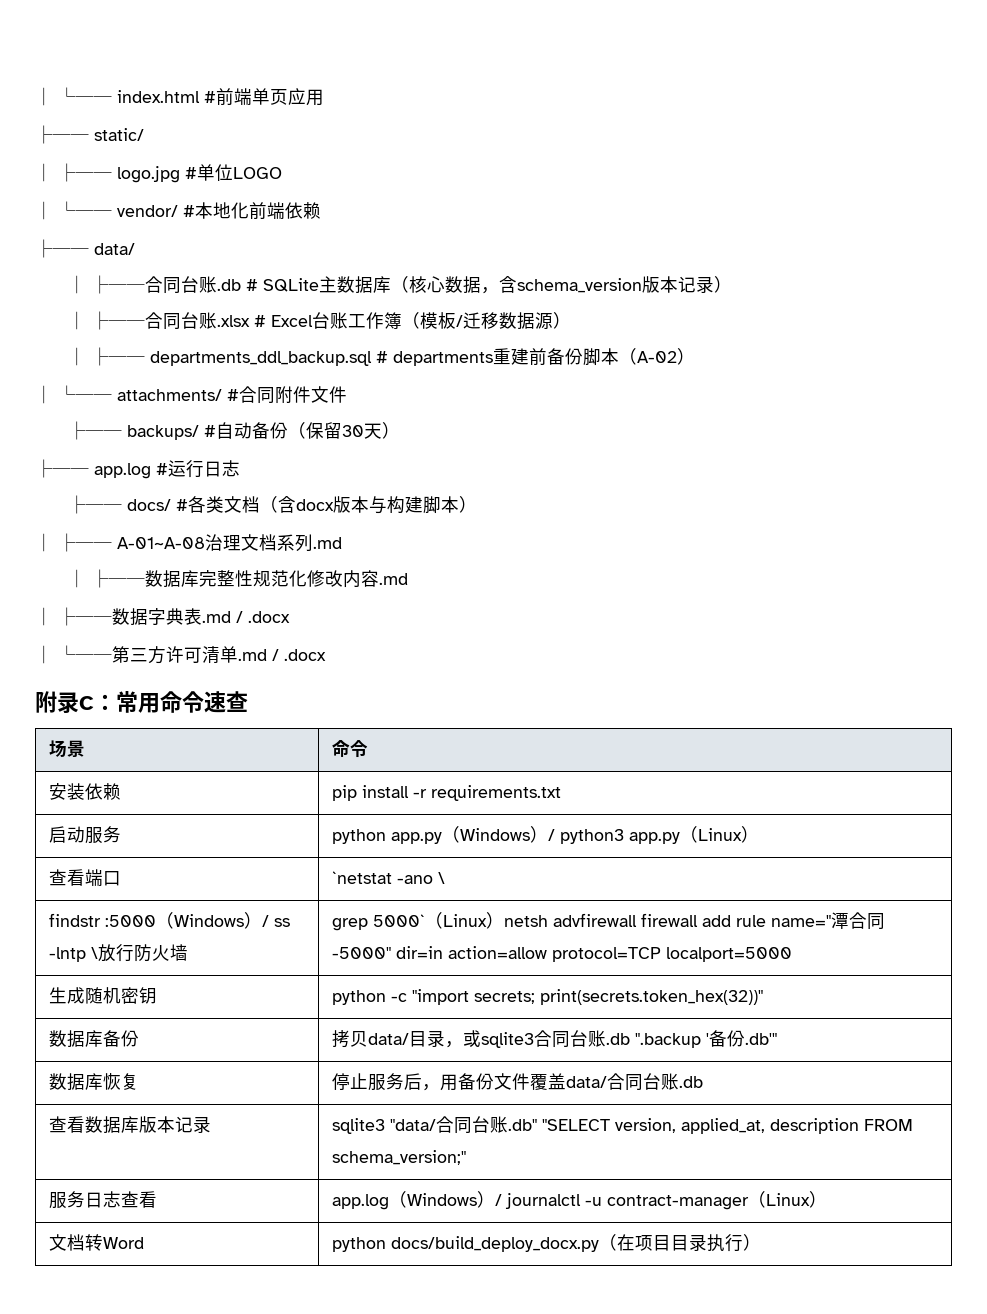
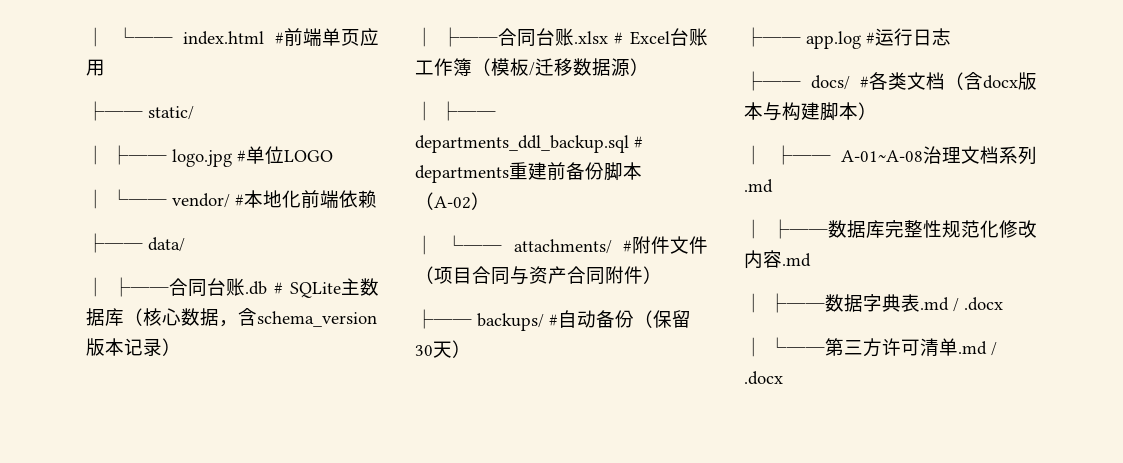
(239, 395) none -> [632,236,708,254] [415,266,567,285] 附件文件（项目合同与资产
[311,386,347,403] 文件 -> [643,266,662,284] ）
[35,691,248,714] [48,740,85,757] [331,740,368,758] [48,783,121,800] [331,785,561,801] [48,826,121,844] [331,826,759,844] [48,869,121,886] [331,871,445,884] [48,912,290,929] [48,944,188,962] [331,912,885,931] [331,946,792,962] [48,987,157,1004] [331,989,763,1005] [48,1030,139,1048] [331,1030,777,1048] [48,1073,139,1091] [331,1073,703,1091] [48,1116,211,1134] [331,1116,913,1134] [331,1150,466,1165] [48,1191,157,1209] [331,1191,827,1210] [48,1234,144,1251] [331,1234,761,1252] // 附录C：常用命令速查 // 场景 | 命令 // 安装依赖 | pip install -r requirements.txt // 启动服务 | python app.py（Windows）/ python3 app.py（Linux） // 查看端口 | `netstat -ano \ // findstr :5000（Windows）/ ss -lntp \放行防火墙 | grep 5000`（Linux）netsh advfirewall firewall add rule name="潭合同-5000" dir=in action=allow protocol=TCP localport=5000 // 生成随机密钥 | python -c "import secrets; print(secrets.token_hex(32))" // 数据库备份 | 拷贝data/目录，或sqlite3合同台账.db ".backup '备份.db'" // 数据库恢复 | 停止服务后，用备份文件覆盖data/合同台账.db // 查看数据库版本记录 | sqlite3 "data/合同台账.db" "SELECT version, applied_at, description FROM schema_version;" // 服务日志查看 | app.log（Windows）/ journalctl -u contract-manager（Linux） // 文档转Word | python docs/build_deploy_docx.py（在项目目录执行） -> (783, 378) none

